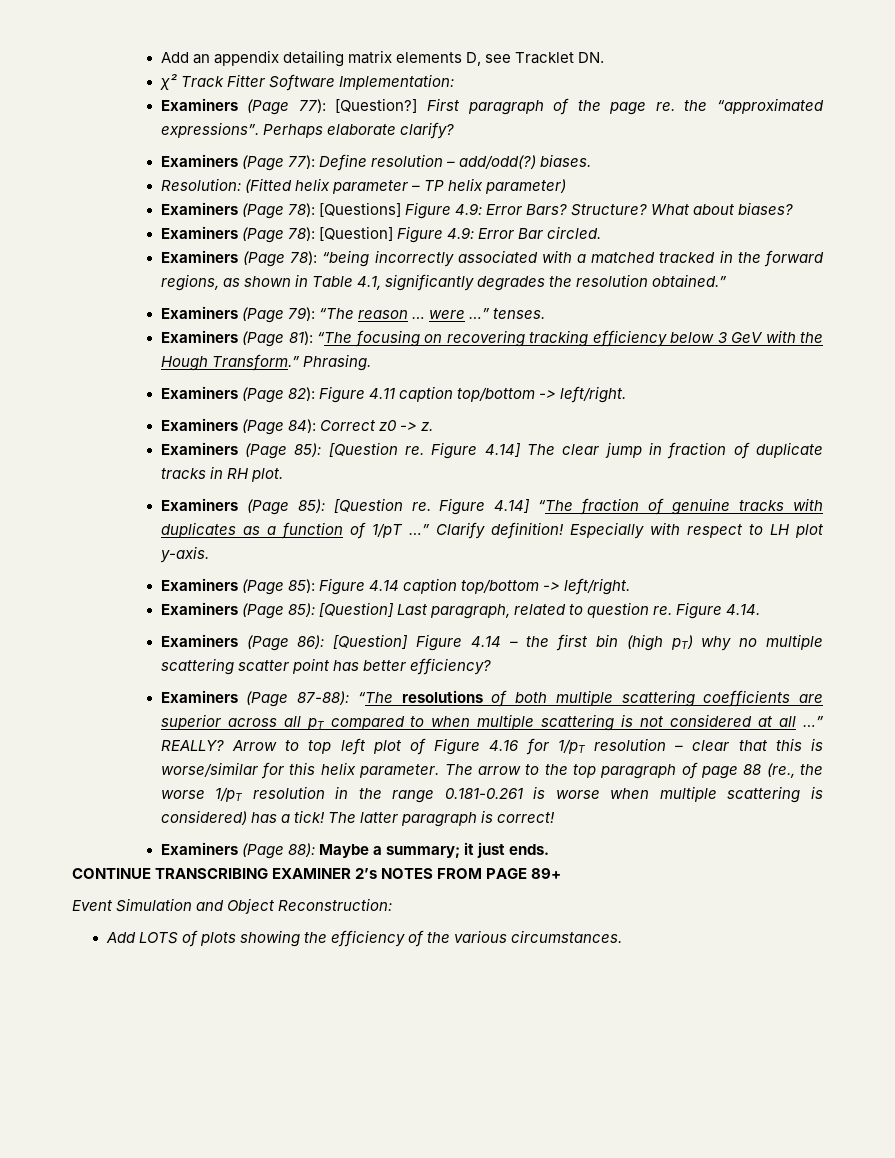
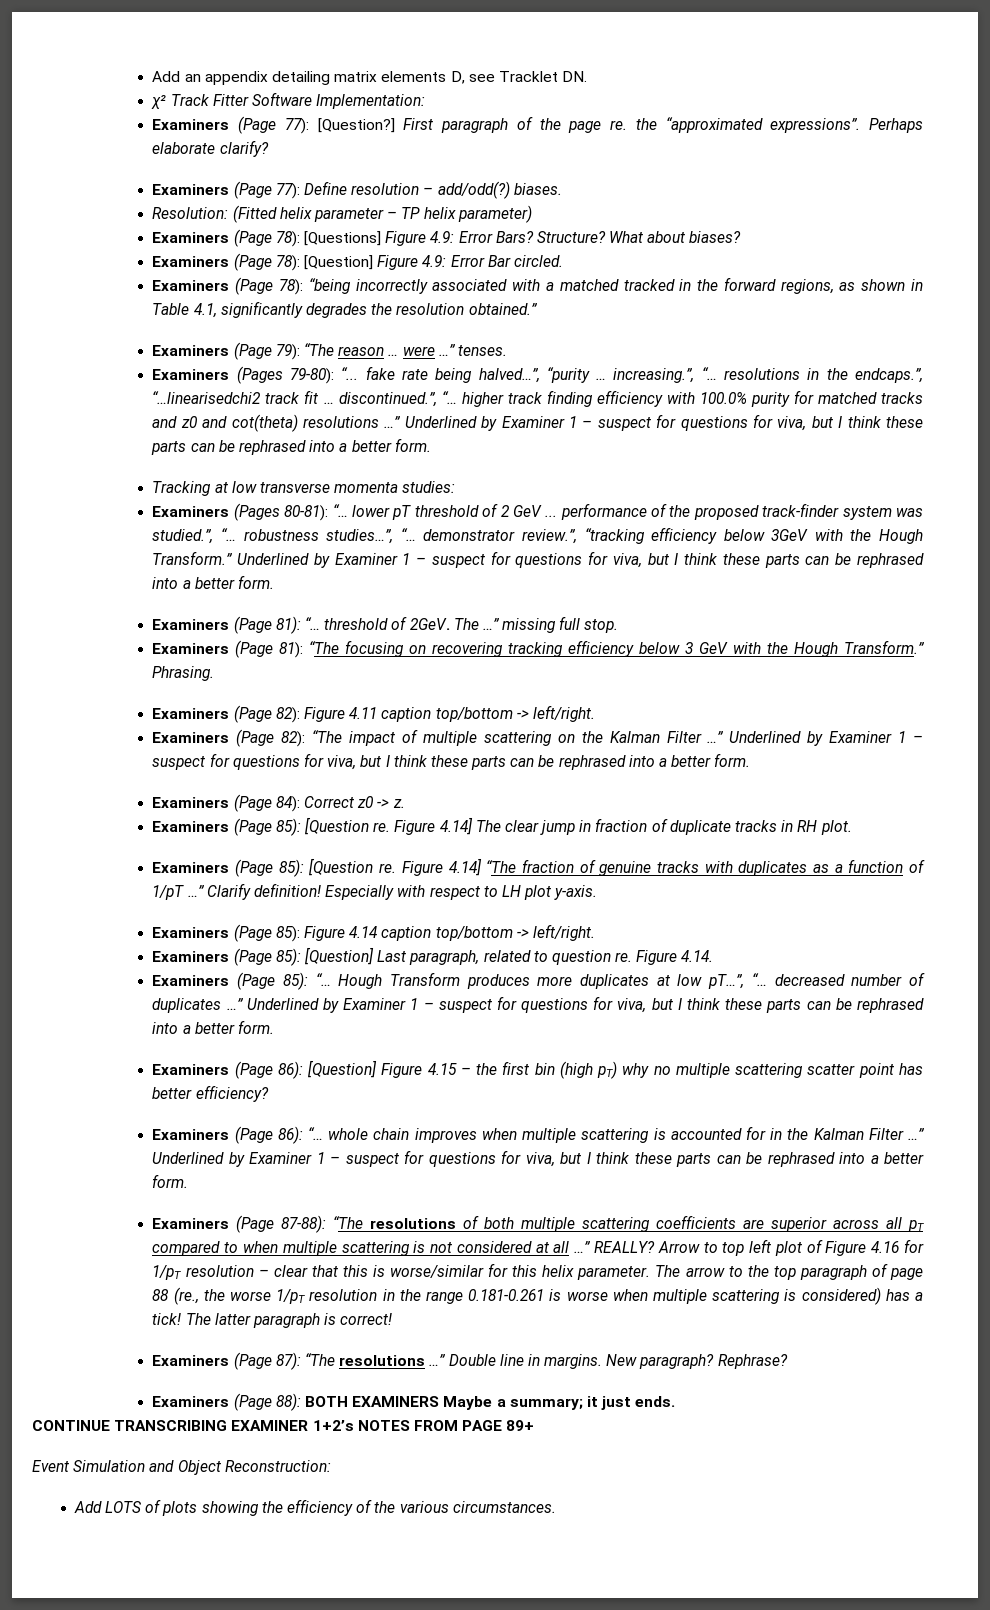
(546, 313) none -> [152,366,923,384] [152,390,923,407] [152,414,924,432] [151,438,431,455] [152,481,456,496] [152,503,923,521] [152,527,923,544] [152,551,925,568] [152,575,274,589] [152,616,619,634] // Examiners (Pages 79-80): “... fake rate being halved…”, “purity … increasing.”, “… resolutions in the endcaps.”, “…linearisedchi2 track fit … discontinued.”, “… higher track finding efficiency with 100.0% purity for matched tracks and z0 and cot(theta) resolutions …” Underlined by Examiner 1 – suspect for questions for viva, but I think these parts can be rephrased into a better form. // Tracking at low transverse momenta studies: // Examiners (Pages 80-81): “… lower pT threshold of 2 GeV ... performance of the proposed track-finder system was studied.”, “… robustness studies…”, “… demonstrator review.”, “tracking efficiency below 3GeV with the Hough Transform.” Underlined by Examiner 1 – suspect for questions for viva, but I think these parts can be rephrased into a better form. // Examiners (Page 81): “… threshold of 2GeV. The …” missing full stop.
(627, 394) none -> [152,729,924,747] [152,753,751,770] // Examiners (Page 82): “The impact of multiple scattering on the Kalman Filter …” Underlined by Examiner 1 – suspect for questions for viva, but I think these parts can be rephrased into a better form.
(761, 609) none -> [152,972,926,990] [152,996,925,1013] [152,1020,274,1034] // Examiners (Page 85): “… Hough Transform produces more duplicates at low pT…”, “… decreased number of duplicates …” Underlined by Examiner 1 – suspect for questions for viva, but I think these parts can be rephrased into a better form.
[470,636,501,647] 4.14 -> [427,1063,457,1075] 4.15
(491, 666) none -> [152,1126,925,1144] [152,1150,924,1167] [152,1174,189,1188] // Examiners (Page 86): “… whole chain improves when multiple scattering is accounted for in the Kalman Filter …” Underlined by Examiner 1 – suspect for questions for viva, but I think these parts can be rephrased into a better form.
(556, 817) none -> [152,1352,788,1370] // Examiners (Page 87): “The resolutions …” Double line in margins. New paragraph? Rephrase?
(315, 850) none -> [304,1396,440,1407] BOTH EXAMINERS
[355,868,378,879] 2’s -> [312,1420,354,1431] 1+2’s

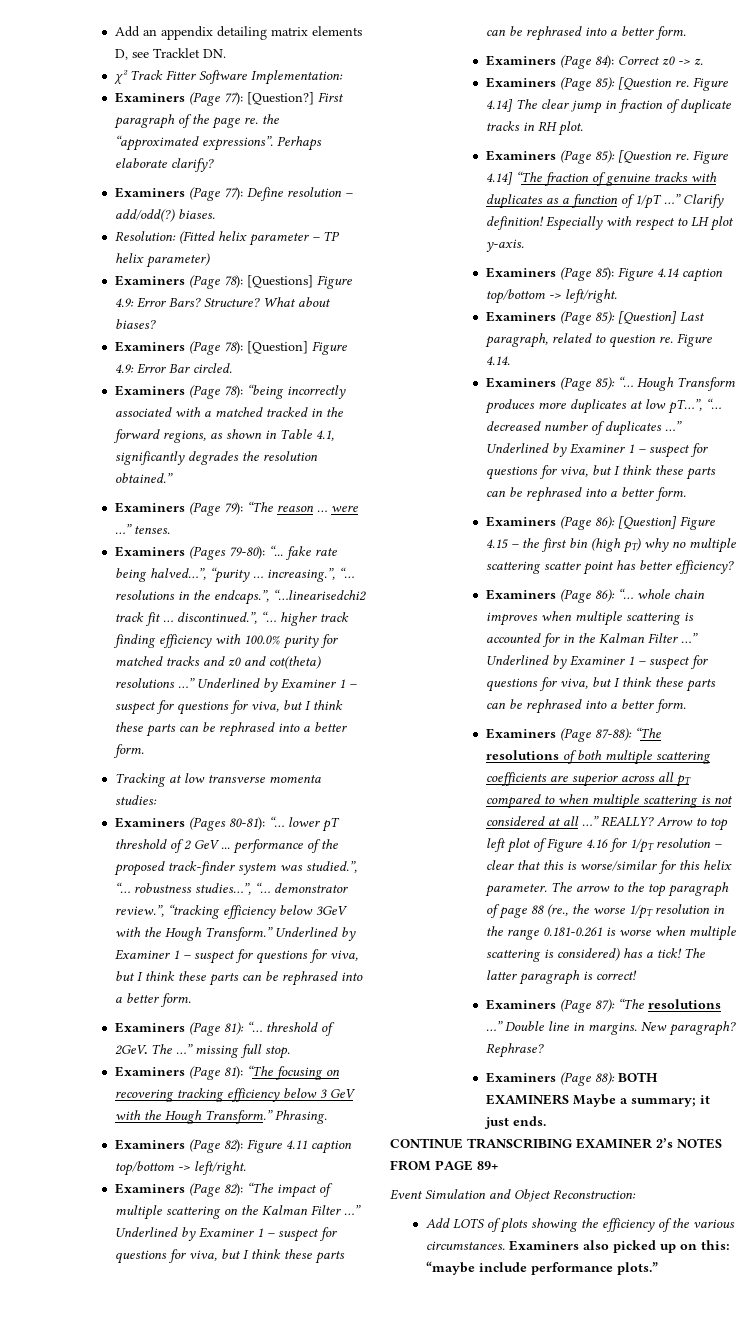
[312,1420,354,1431] 1+2’s -> [656,1138,673,1148] 2’s
(556, 1507) none -> [508,1240,730,1253] [425,1261,658,1275] Examiners also picked up on this: “maybe include performance plots.”

